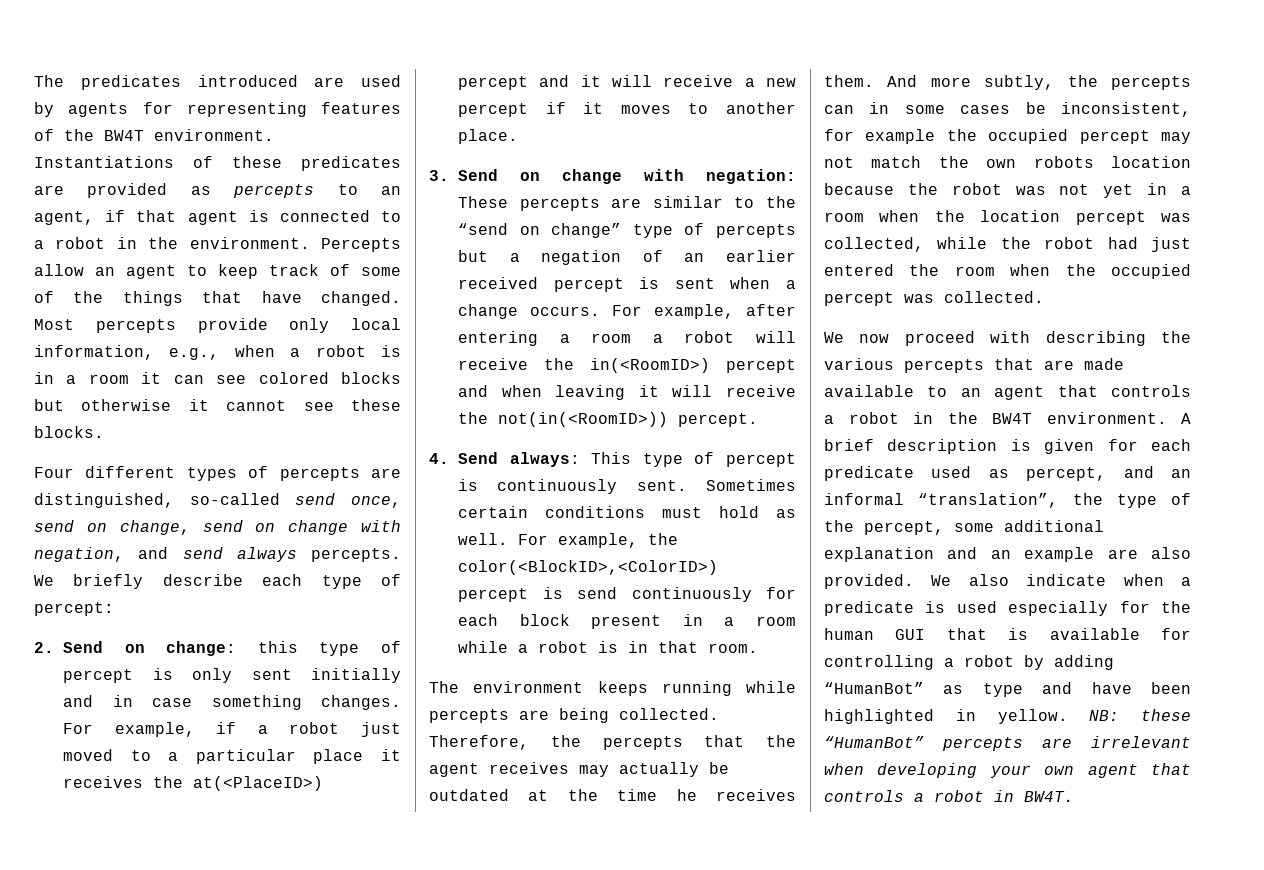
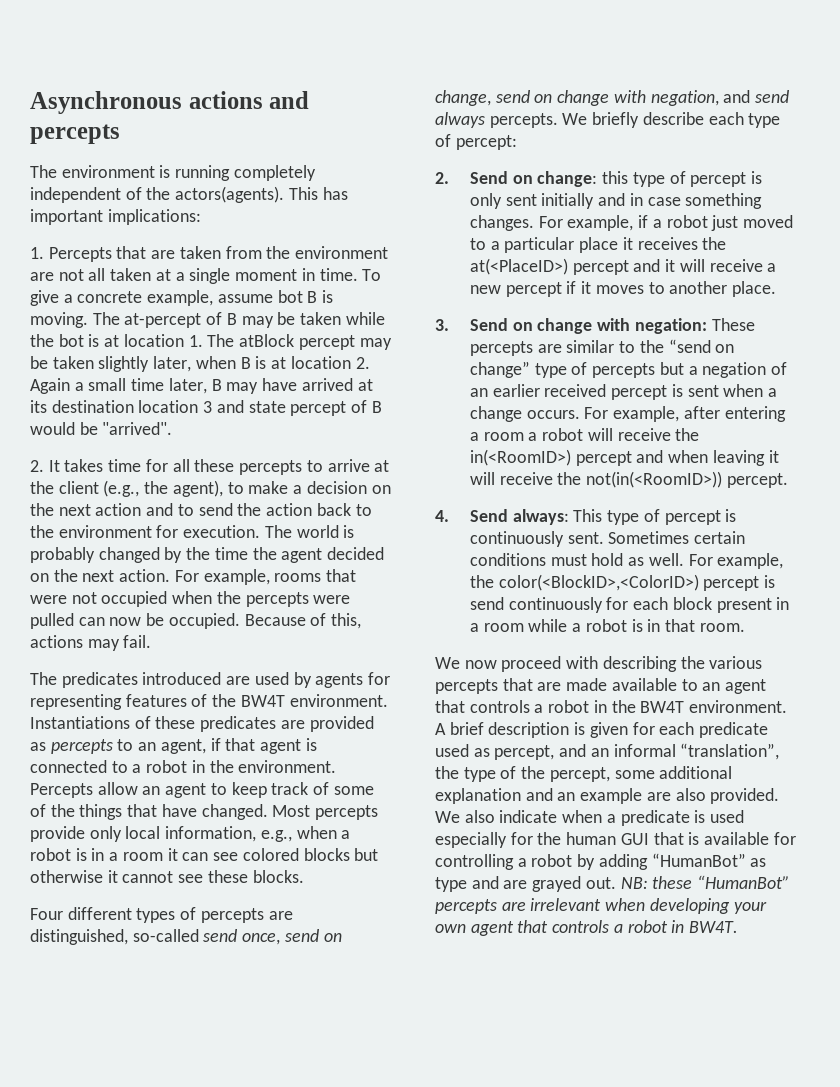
(34, 81) none -> [30,91,310,114] [30,124,120,144] [30,165,316,181] [30,186,348,203] [30,209,201,225] [30,246,389,262] [30,268,382,284] [30,290,334,306] [30,312,385,328] [30,334,392,350] [30,356,370,372] [30,378,373,394] [30,400,382,416] [30,422,173,435] [30,459,390,475] [30,480,391,497] [30,503,372,516] [30,525,355,538] [30,547,385,563] [30,569,357,585] [30,591,351,607] [30,613,362,629] [30,635,152,651] Asynchronous actions and percepts // The environment is running completely independent of the actors(agents). This has important implications: // 1. Percepts that are taken from the environment are not all taken at a single moment in time. To give a concrete example, assume bot B is moving. The at-percept of B may be taken while the bot is at location 1. The atBlock percept may be taken slightly later, when B is at location 2. Again a small time later, B may have arrived at its destination location 3 and state percept of B would be "arrived". // 2. It takes time for all these percepts to arrive at the client (e.g., the agent), to make a decision on the next action and to send the action back to the environment for execution. The world is probably changed by the time the agent decided on the next action. For example, rooms that were not occupied when the percepts were pulled can now be occupied. Because of this, actions may fail. //
[429,681,796,696] [429,708,719,723] [429,735,796,750] [429,762,729,777] [429,789,796,801] [824,75,1191,90] [824,102,1191,117] [824,129,1191,144] [824,156,1191,168] [824,183,1191,198] [824,210,1191,225] [824,237,1191,252] [824,264,1191,279] [824,291,1044,306] // The environment keeps running while percepts are being collected. Therefore, the percepts that the agent receives may actually be outdated at the time he receives them. And more subtly, the percepts can in some cases be inconsistent, for example the occupied percept may not match the own robots location because the robot was not yet in a room when the location percept was collected, while the robot had just entered the room when the occupied percept was collected. -> (745, 627) none
[1091,682,1191,694] [824,709,1068,724] have been highlighted in yellow. -> [503,876,616,892] are grayed out.

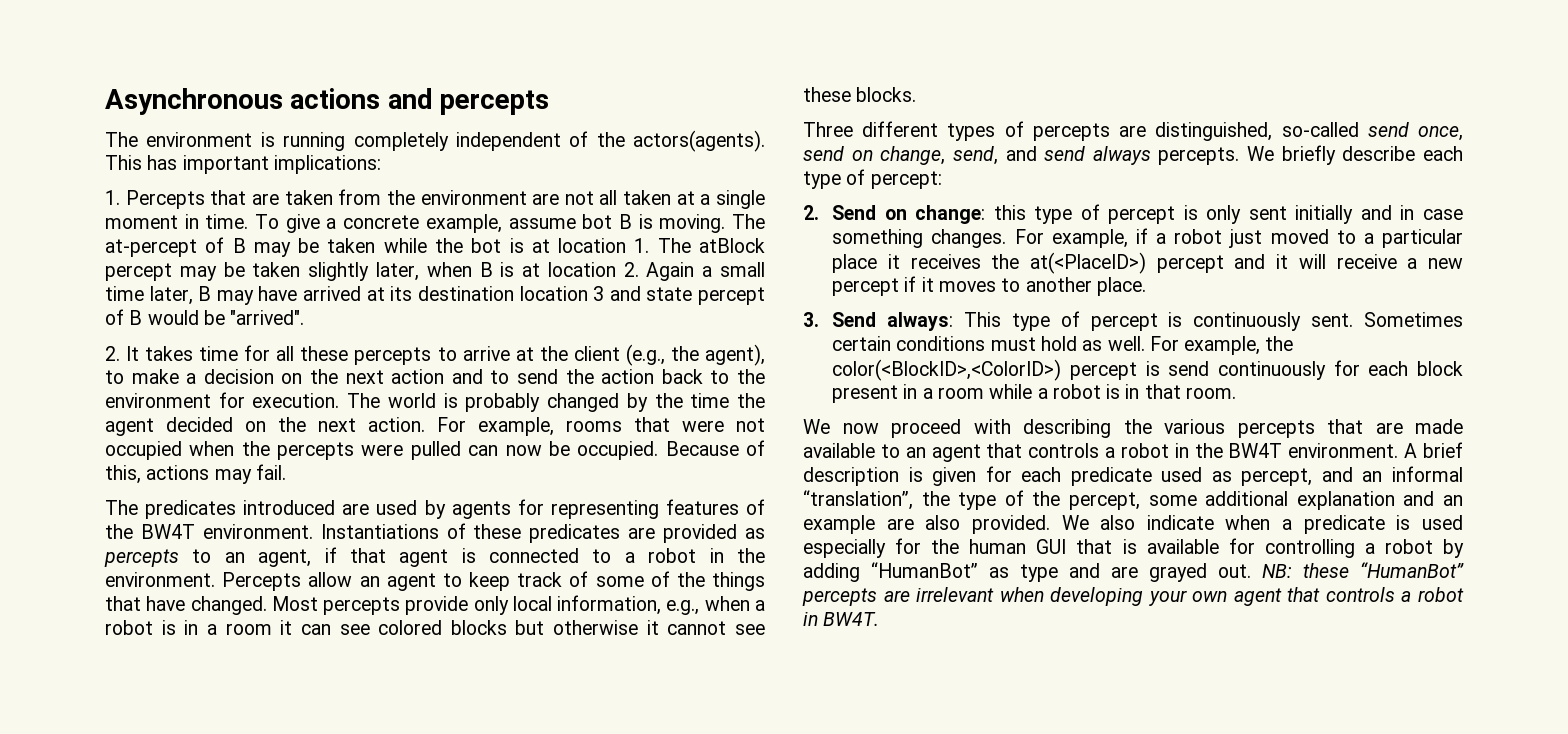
[30,908,63,920] Four -> [803,122,853,137] Three
[495,90,719,106] send on change with negation, -> [952,146,998,165] send,
[512,318,755,334] [469,339,735,356] [469,361,787,378] [469,384,777,400] [469,406,786,422] [469,428,700,441] [469,449,779,466] [469,471,788,488] [435,509,508,522] on change with negation: These percepts are similar to the “send on change” type of percepts but a negation of an earlier received percept is sent when a change occurs. For example, after entering a room a robot will receive the in(<RoomID>) percept and when leaving it will receive the not(in(<RoomID>)) percept. // 4. Send -> (877, 319) none

